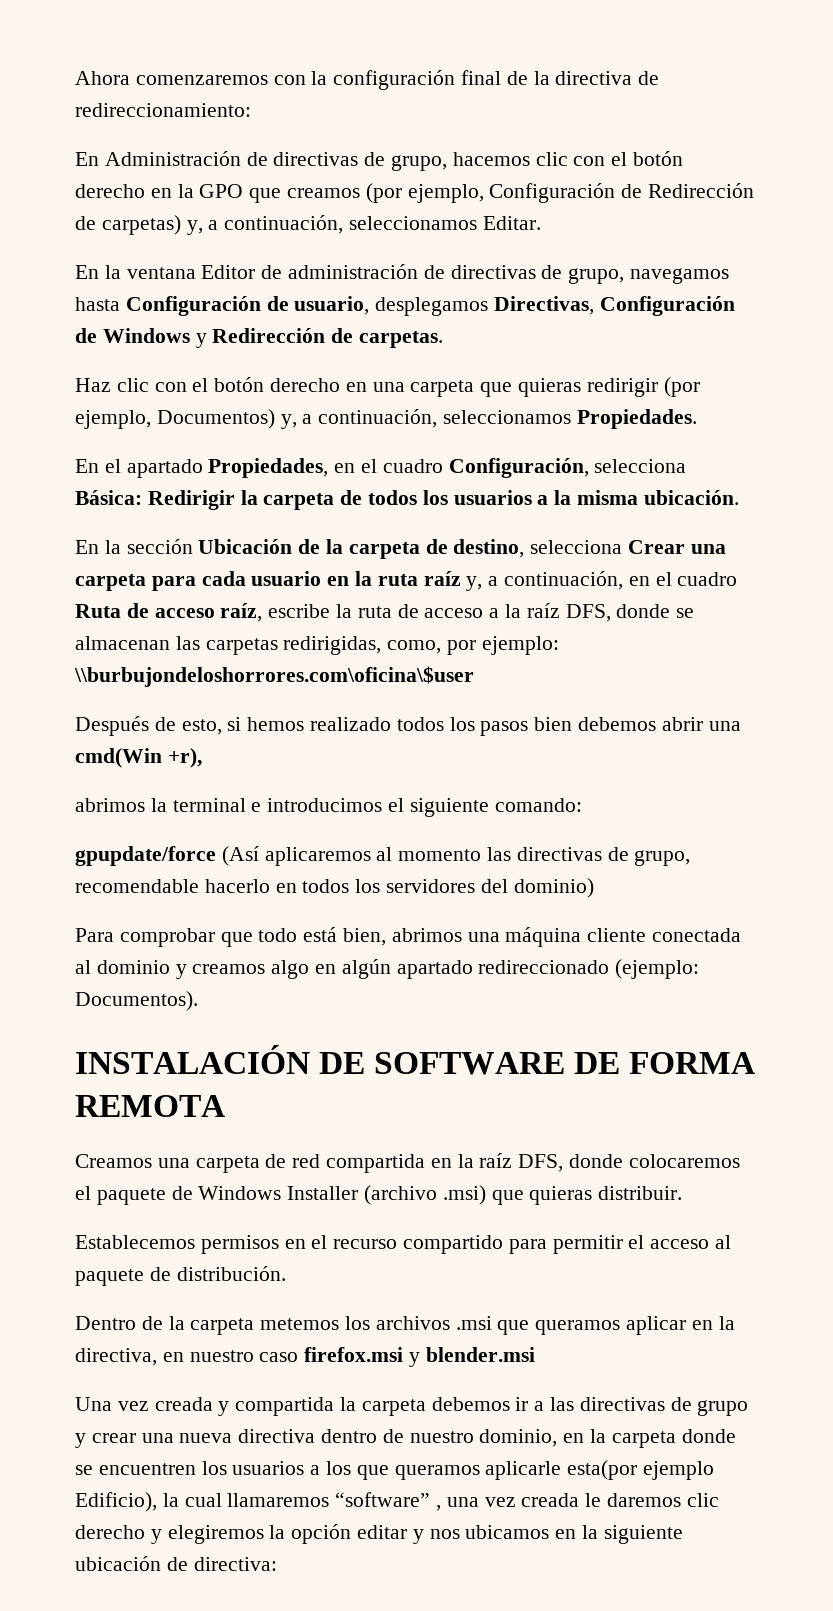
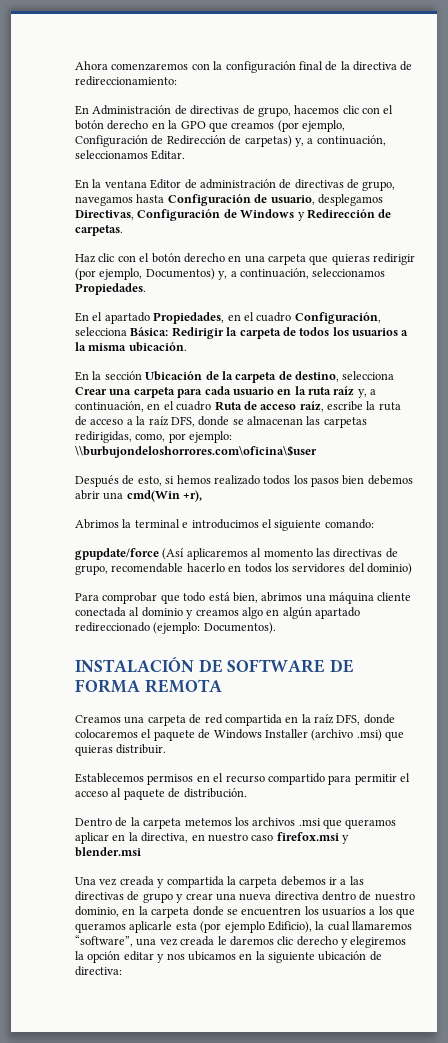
[75,798,145,812] abrimos -> [75,519,119,529] Abrimos
[567,1460,638,1480] esta(por -> [175,921,222,933] esta (por
[335,1492,442,1511] “software” , -> [75,935,133,947] “software”,

